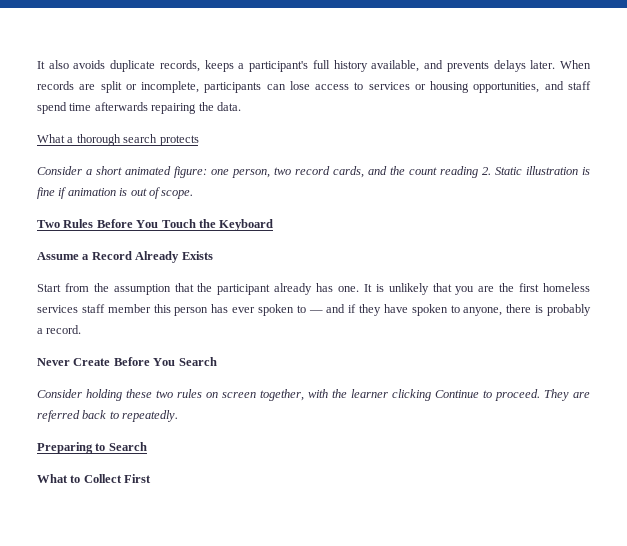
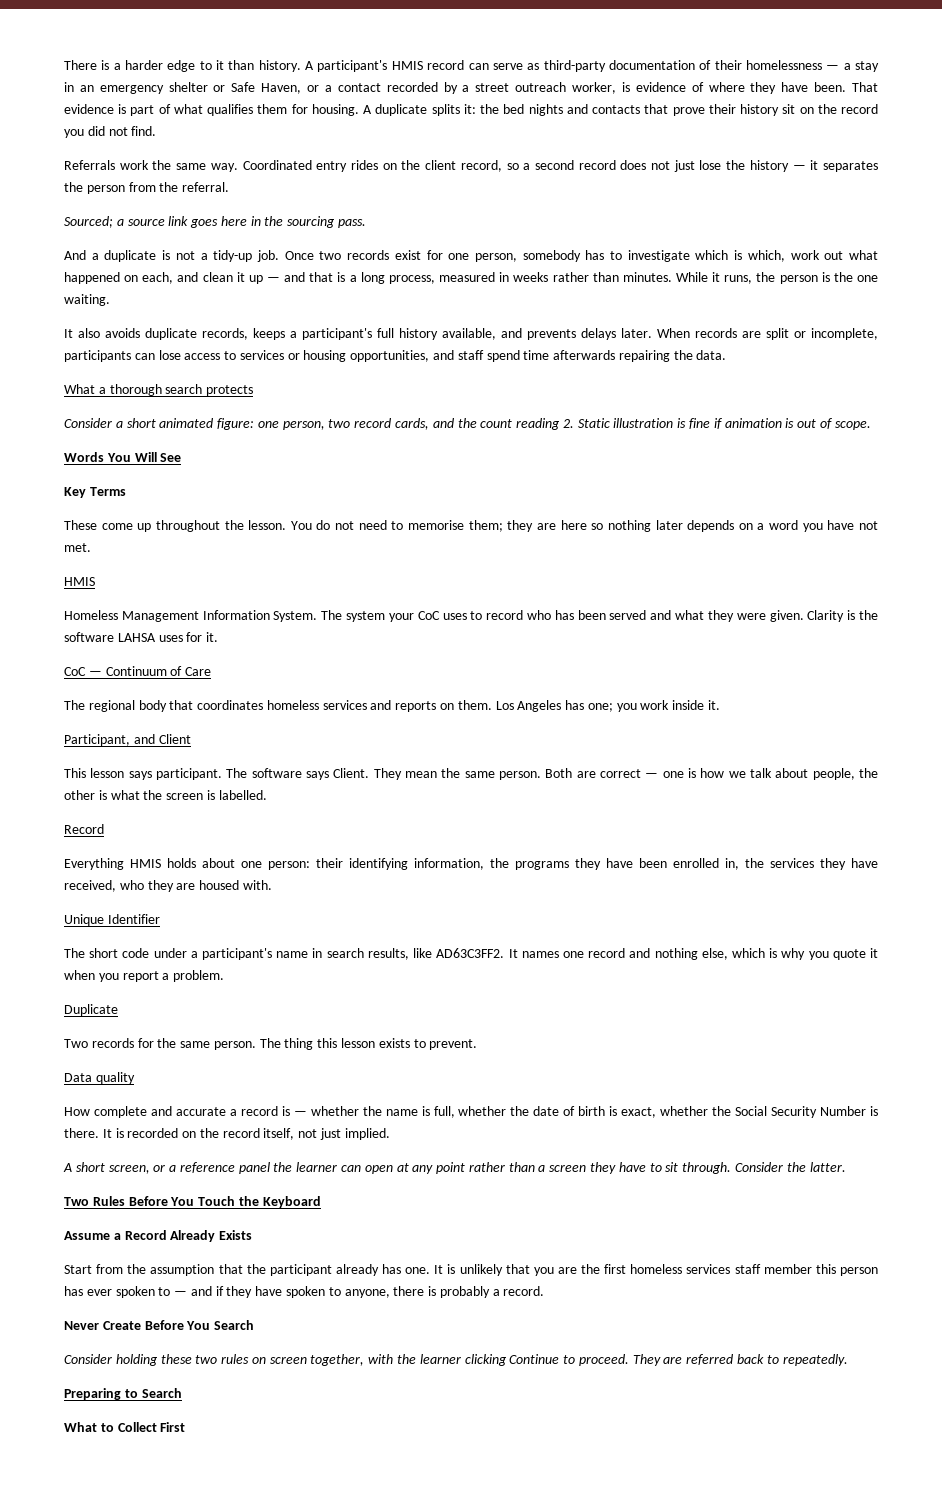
(37, 65) none -> [64,60,879,72] [64,82,878,94] [64,104,879,116] [64,126,157,138] [64,160,879,172] [64,182,230,194] [64,216,367,228] [64,250,879,262] [64,272,879,284] [64,294,110,306] There is a harder edge to it than history. A participant's HMIS record can serve as third-party documentation of their homelessness — a stay in an emergency shelter or Safe Haven, or a contact recorded by a street outreach worker, is evidence of where they have been. That evidence is part of what qualifies them for housing. A duplicate splits it: the bed nights and contacts that prove their history sit on the record you did not find. // Referrals work the same way. Coordinated entry rides on the client record, so a second record does not just lose the history — it separates the person from the referral. // Sourced; a source link goes here in the sourcing pass. // And a duplicate is not a tidy-up job. Once two records exist for one person, somebody has to investigate which is which, work out what happened on each, and clean it up — and that is a long process, measured in weeks rather than minutes. While it runs, the person is the one waiting. //
(194, 194) none -> [64,452,182,462] [64,487,126,498] [64,520,878,532] [64,543,91,552] [64,577,95,586] [64,610,879,622] [64,632,219,642] [64,666,212,676] [64,700,721,712] [64,734,191,746] [64,768,879,780] [64,790,267,800] [64,824,104,834] [64,858,878,870] [64,880,272,892] [64,914,160,926] [64,948,879,960] [64,970,225,982] [64,1004,118,1016] [64,1038,478,1050] [64,1072,135,1084] [64,1106,879,1118] [64,1128,390,1140] [63,1162,846,1174] // Words You Will See // Key Terms // These come up throughout the lesson. You do not need to memorise them; they are here so nothing later depends on a word you have not met. // HMIS // Homeless Management Information System. The system your CoC uses to record who has been served and what they were given. Clarity is the software LAHSA uses for it. // CoC — Continuum of Care // The regional body that coordinates homeless services and reports on them. Los Angeles has one; you work inside it. // Participant, and Client // This lesson says participant. The software says Client. They mean the same person. Both are correct — one is how we talk about people, the other is what the screen is labelled. // Record // Everything HMIS holds about one person: their identifying information, the programs they have been enrolled in, the services they have received, who they are housed with. // Unique Identifier // The short code under a participant's name in search results, like AD63C3FF2. It names one record and nothing else, which is why you quote it when you report a problem. // Duplicate // Two records for the same person. The thing this lesson exists to prevent. // Data quality // How complete and accurate a record is — whether the name is full, whether the date of birth is exact, whether the Social Security Number is there. It is recorded on the record itself, not just implied. // A short screen, or a reference panel the learner can open at any point rather than a screen they have to sit through. Consider the latter.

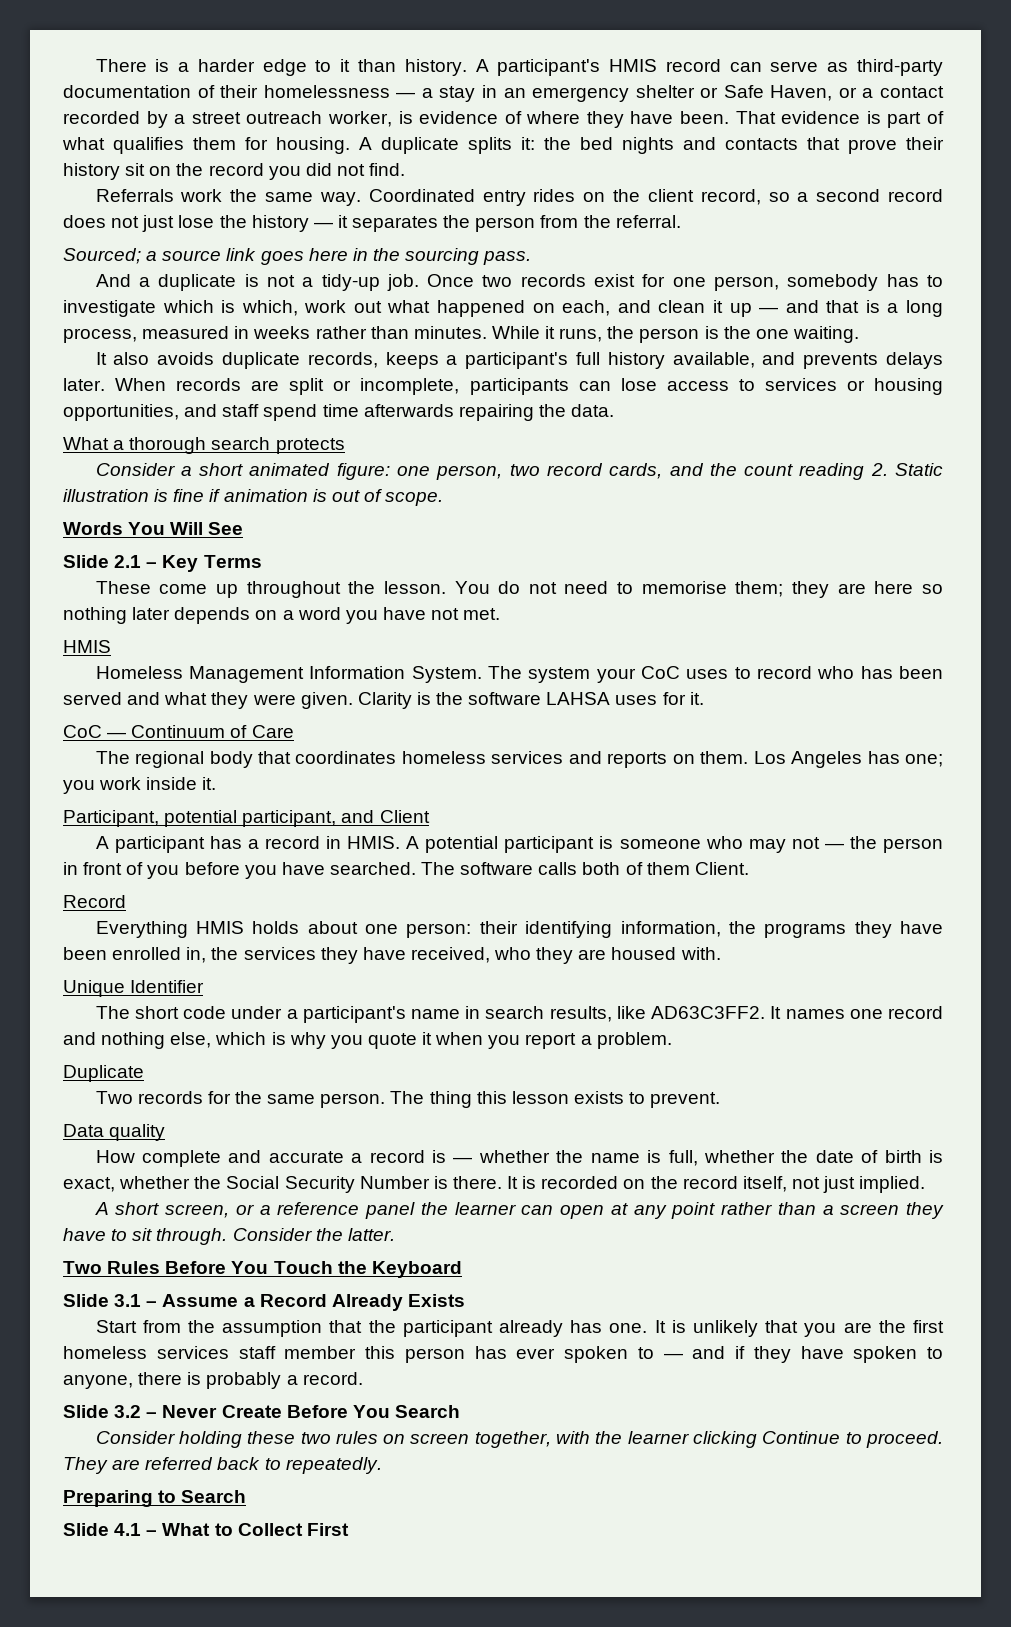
(182, 457) none -> [63,555,158,568] Slide 2.1 –
(130, 740) none -> [164,810,337,827] potential participant,
[64,768,879,780] [64,790,267,800] This lesson says participant. The software says Client. They mean the same person. Both are correct — one is how we talk about people, the other is what the screen is labelled. -> [95,836,944,853] [63,862,749,879] A participant has a record in HMIS. A potential participant is someone who may not — the person in front of you before you have searched. The software calls both of them Client.
(321, 1202) none -> [63,1294,158,1307] Slide 3.1 –
(545, 1291) none -> [63,1405,158,1418] Slide 3.2 –
(182, 1393) none -> [63,1523,158,1536] Slide 4.1 –

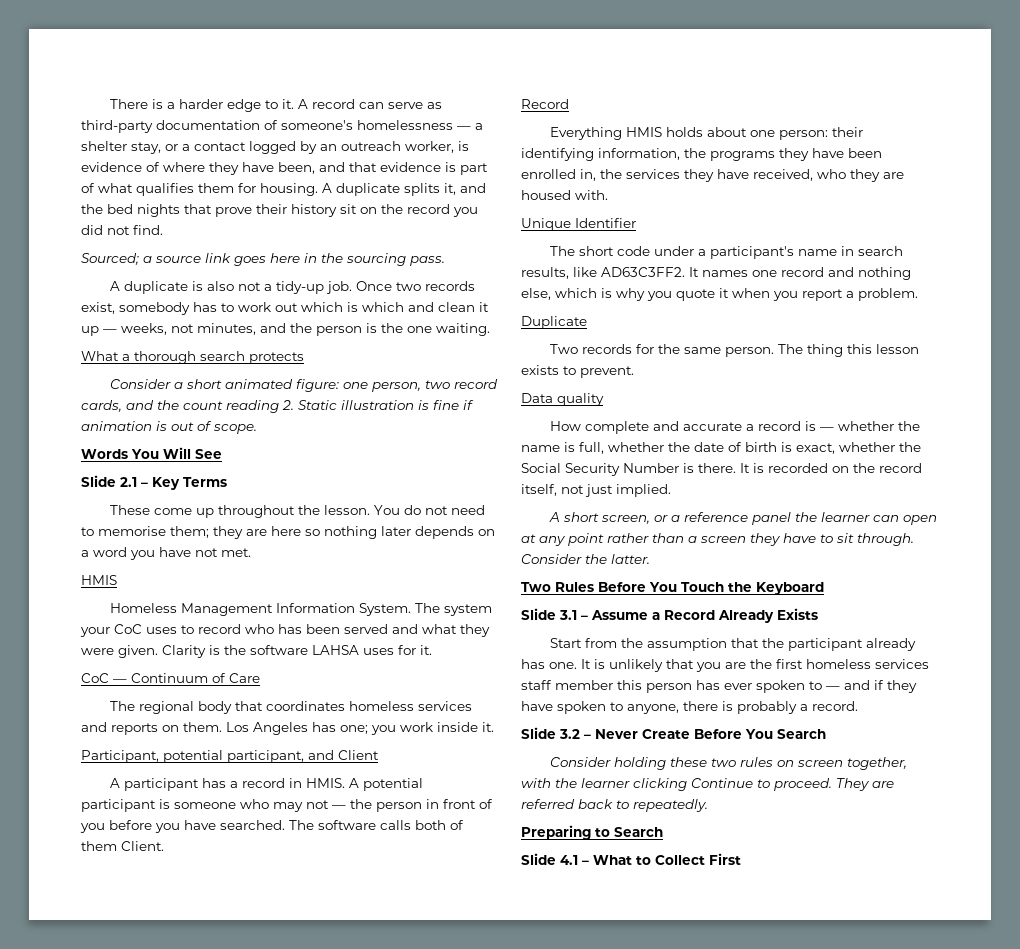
[340,59,658,76] it than history. A participant's HMIS -> [281,99,308,109] it. A
[220,85,259,98] their -> [281,120,353,130] someone's
[439,85,944,102] [63,111,241,128] stay in an emergency shelter or Safe Haven, or a contact recorded by a street -> [81,141,337,154] shelter stay, or a contact logged by an
[680,111,776,124] been. That -> [278,162,377,174] been, and that
[521,137,535,150] it: -> [444,183,486,195] it, and
[683,137,798,150] and contacts -> (180, 210) none
[95,189,944,206] [63,215,681,232] // Referrals work the same way. Coordinated entry rides on the client record, so a second record does not just lose the history — it separates the person from the referral. -> (163, 230) none
[95,274,150,287] And a -> [109,281,120,291] A
(259, 280) none -> [206,281,234,291] also
[594,274,944,291] [63,300,611,317] exist for one person, somebody has to investigate which is which, work out what happened on each, -> [81,302,404,315] exist, somebody has to work out which is which
[785,300,943,317] [63,326,603,343] and that is a long process, measured in weeks rather than minutes. While it runs, -> [121,323,286,335] weeks, not minutes, and
[95,352,943,369] [63,378,943,395] [63,404,615,421] // It also avoids duplicate records, keeps a participant's full history available, and prevents delays later. When records are split or incomplete, participants can lose access to services or housing opportunities, and staff spend time afterwards repairing the data. -> (490, 329) none

